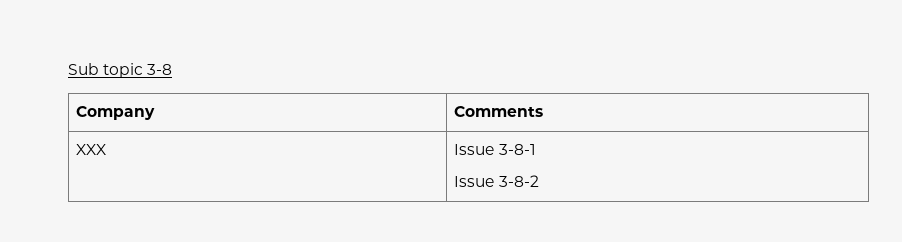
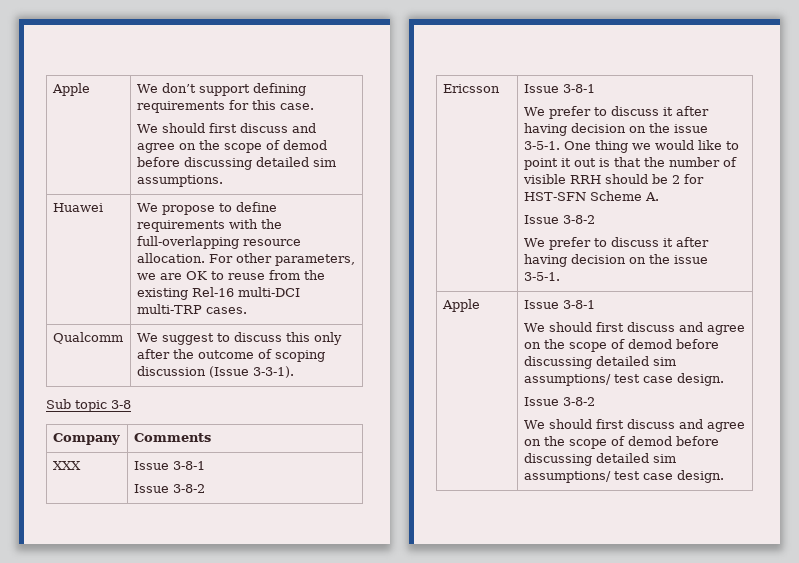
(68, 69) none -> [51,83,90,96] [136,83,306,96] [136,100,314,113] [136,123,316,133] [136,140,327,153] [136,157,336,170] [136,175,223,187] [52,203,103,212] [136,202,277,215] [136,219,282,232] [136,236,301,249] [136,253,355,266] [136,270,325,280] [136,287,300,300] [136,304,247,314] [52,332,123,344] [136,332,342,345] [136,349,325,362] [136,366,294,378] Apple | We don’t support defining requirements for this case. // We should first discuss and agree on the scope of demod before discussing detailed sim assumptions. // Huawei | We propose to define requirements with the full-overlapping resource allocation. For other parameters, we are OK to reuse from the existing Rel-16 multi-DCI multi-TRP cases. // Qualcomm | We suggest to discuss this only after the outcome of scoping discussion (Issue 3-3-1). //
(539, 181) none -> [442,84,500,93] [523,84,595,93] [523,106,709,119] [523,123,708,136] [523,140,739,153] [523,157,737,170] [522,174,704,184] [523,191,659,201] [523,215,595,224] [523,237,709,250] [523,254,708,267] [523,272,560,281] [441,299,480,312] [523,300,595,309] [523,322,745,335] [523,339,719,352] [523,356,676,369] [523,373,724,386] [523,397,595,406] [523,419,745,432] [523,436,719,449] [523,453,676,466] [523,470,724,483] // Ericsson | Issue 3-8-1 // We prefer to discuss it after having decision on the issue 3-5-1. One thing we would like to point it out is that the number of visible RRH should be 2 for HST-SFN Scheme A. // Issue 3-8-2 // We prefer to discuss it after having decision on the issue 3-5-1. // Apple | Issue 3-8-1 // We should first discuss and agree on the scope of demod before discussing detailed sim assumptions/ test case design. // Issue 3-8-2 // We should first discuss and agree on the scope of demod before discussing detailed sim assumptions/ test case design.

